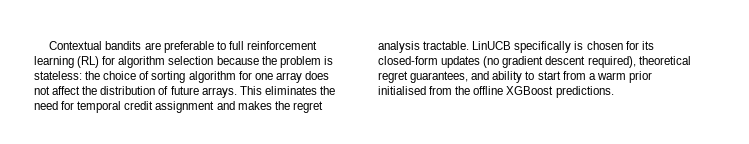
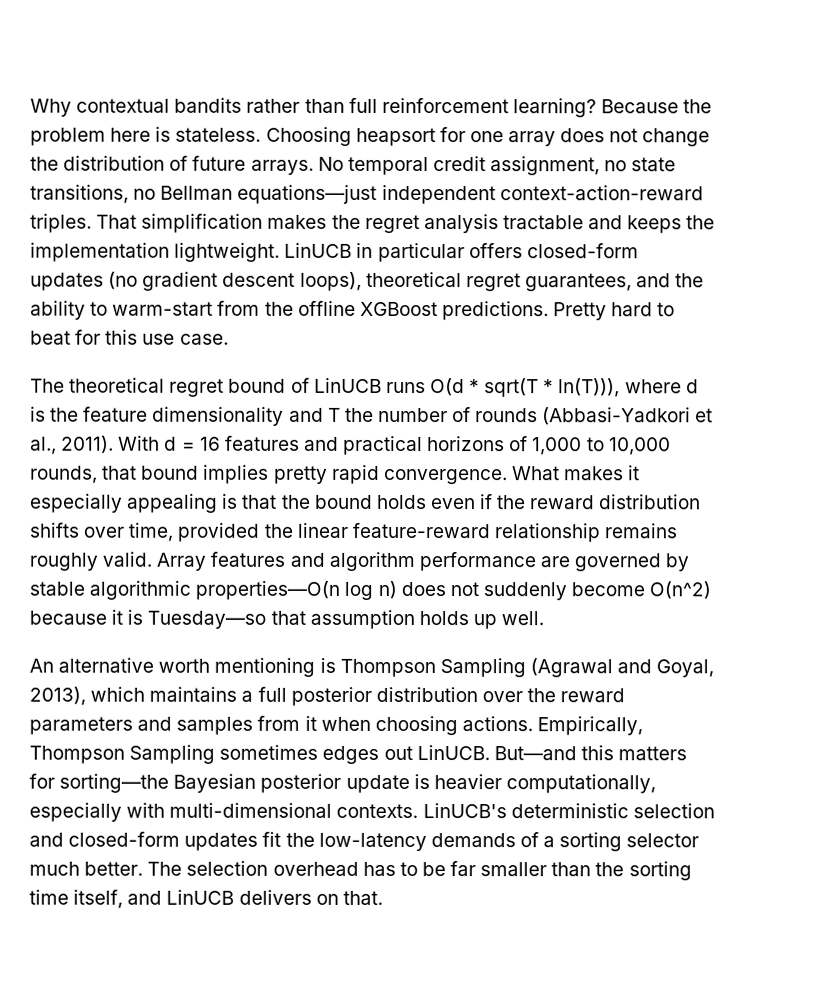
[49,41,317,53] [34,56,333,68] [34,71,236,83] Contextual bandits are preferable to full reinforcement learning (RL) for algorithm selection because the problem is stateless: the choice of sorting algorithm -> [30,97,713,118] [30,126,436,147] Why contextual bandits rather than full reinforcement learning? Because the problem here is stateless. Choosing heapsort
[52,86,81,95] affect -> [642,128,711,147] change
[239,86,335,95] [34,101,323,113] [378,41,654,53] This eliminates the need for temporal credit assignment and makes the regret analysis tractable. LinUCB specifically is chosen for its -> [317,156,677,176] [30,184,704,205] [30,213,716,234] [30,242,523,263] No temporal credit assignment, no state transitions, no Bellman equations—just independent context-action-reward triples. That simplification makes the regret analysis tractable and keeps the implementation lightweight. LinUCB in particular offers
[587,56,636,68] required), -> [299,271,362,291] loops),
(490, 75) none -> [675,273,705,288] the
[537,71,652,83] [378,86,426,95] start from a warm prior initialised -> [112,301,214,316] warm-start
(614, 92) none -> [553,302,676,321] [30,329,229,345] [30,377,699,398] [30,406,714,426] [30,435,671,456] [30,464,641,485] [29,493,702,513] [29,522,678,543] [29,551,690,572] [29,580,712,601] [29,609,545,630] [29,657,715,678] [29,686,626,706] [29,715,644,736] [29,744,688,764] [29,773,656,794] [29,802,715,822] [29,831,700,852] [29,860,692,881] [29,889,383,909] Pretty hard to beat for this use case. // The theoretical regret bound of LinUCB runs O(d * sqrt(T * ln(T))), where d is the feature dimensionality and T the number of rounds (Abbasi-Yadkori et al., 2011). With d = 16 features and practical horizons of 1,000 to 10,000 rounds, that bound implies pretty rapid convergence. What makes it especially appealing is that the bound holds even if the reward distribution shifts over time, provided the linear feature-reward relationship remains roughly valid. Array features and algorithm performance are governed by stable algorithmic properties—O(n log n) does not suddenly become O(n^2) because it is Tuesday—so that assumption holds up well. // An alternative worth mentioning is Thompson Sampling (Agrawal and Goyal, 2013), which maintains a full posterior distribution over the reward parameters and samples from it when choosing actions. Empirically, Thompson Sampling sometimes edges out LinUCB. But—and this matters for sorting—the Bayesian posterior update is heavier computationally, especially with multi-dimensional contexts. LinUCB's deterministic selection and closed-form updates fit the low-latency demands of a sorting selector much better. The selection overhead has to be far smaller than the sorting time itself, and LinUCB delivers on that.

